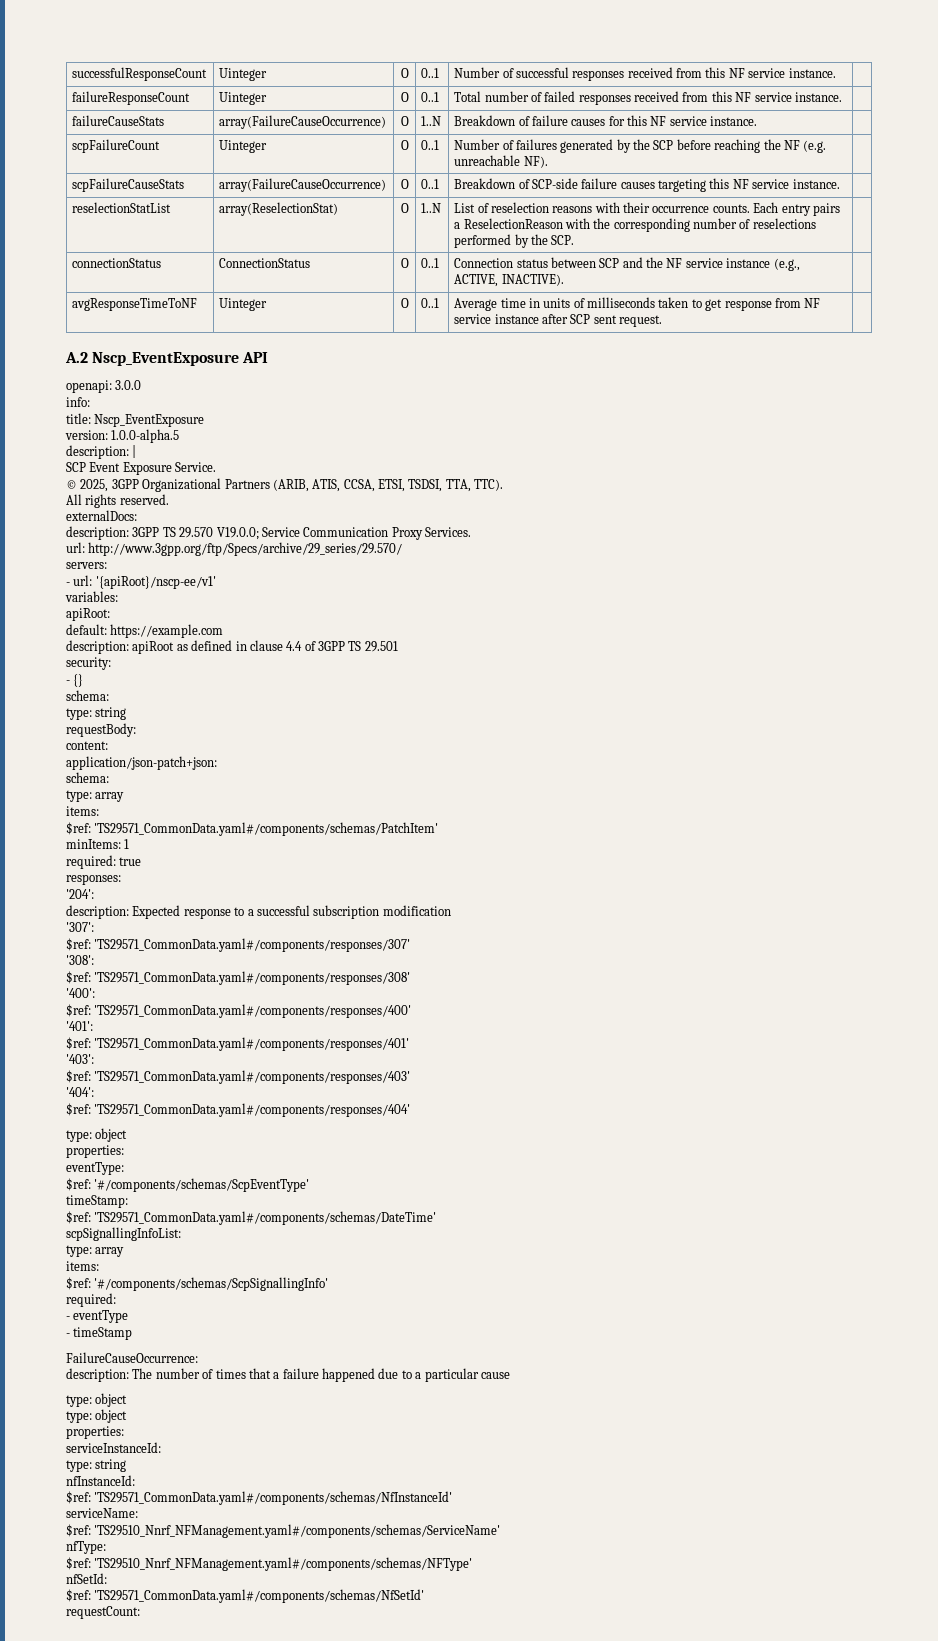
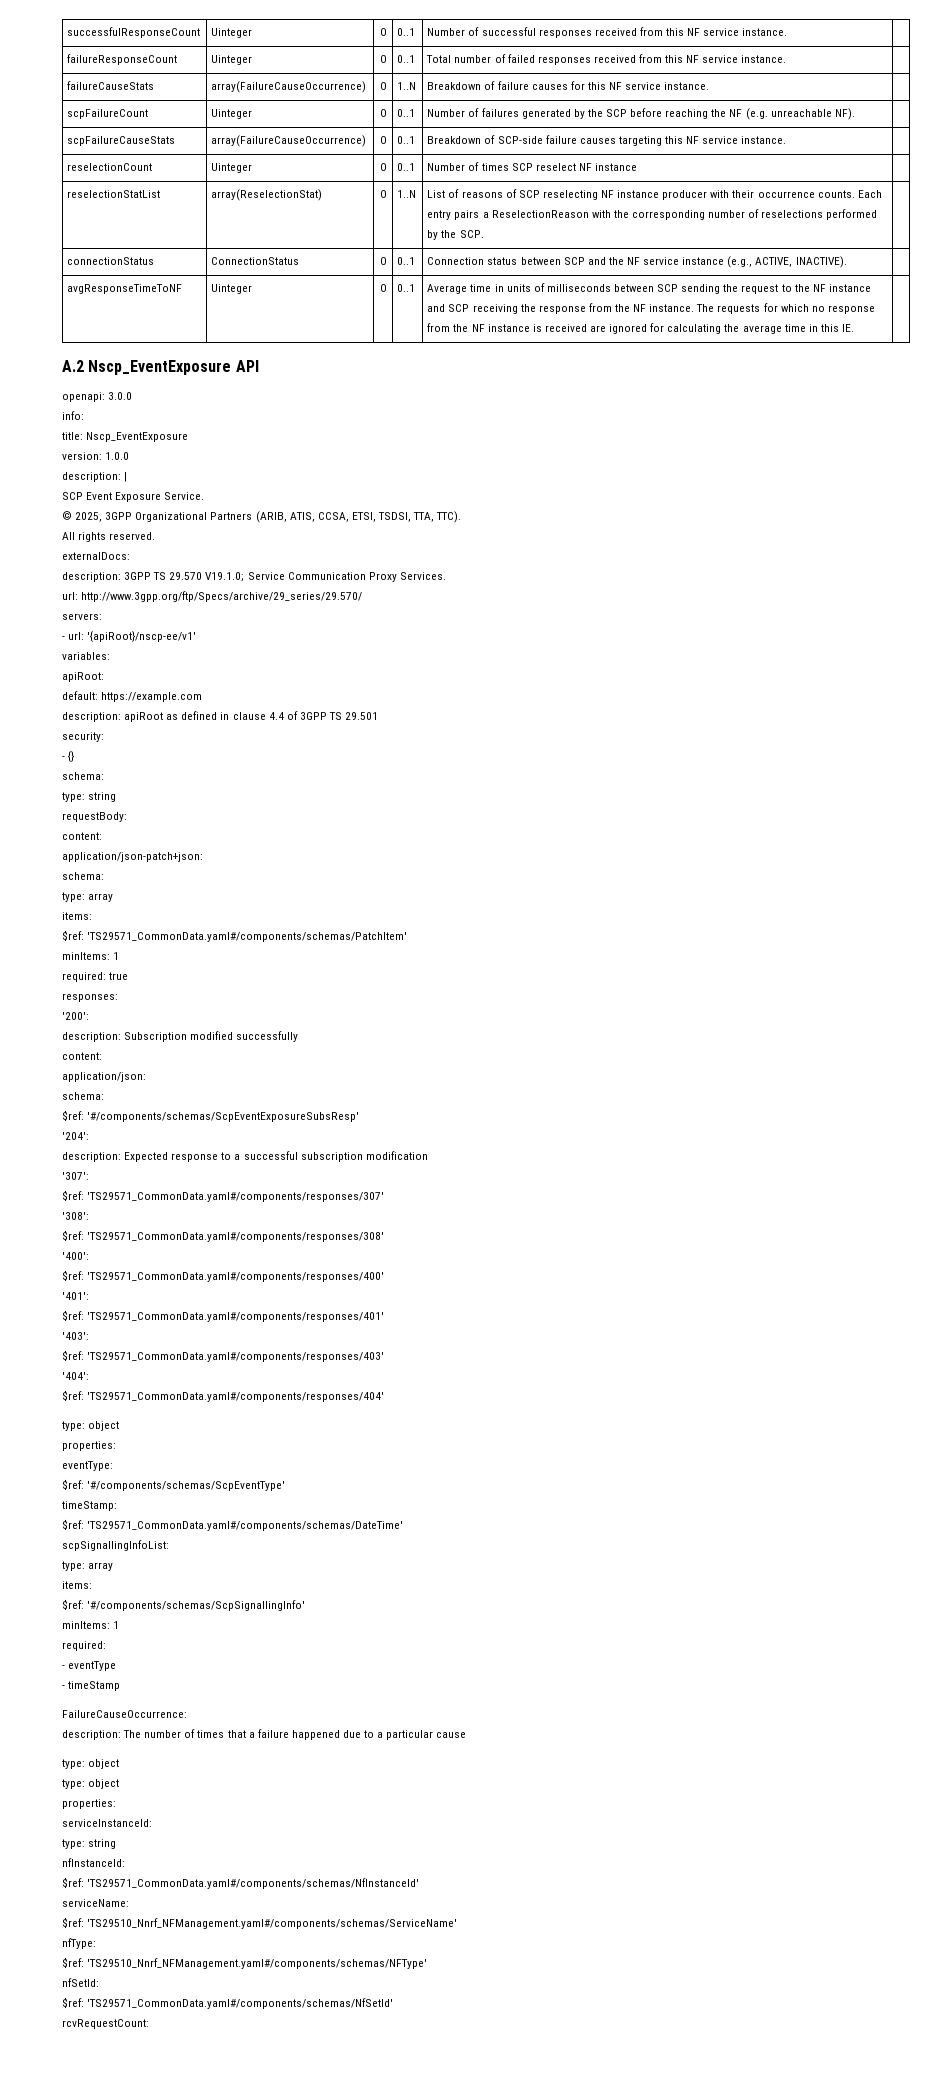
(840, 184) none -> [67,163,153,171] [211,163,253,173] [379,163,387,171] [397,163,416,171] [427,162,637,171] // reselectionCount | Uinteger | O | 0..1 | Number of times SCP reselect NF instance |
[490,202,593,213] reselection reasons -> [461,189,708,200] reasons of SCP reselecting NF instance producer
[658,297,821,311] [454,314,663,327] taken to get response from NF service instance after SCP sent request. -> [613,284,871,294] [427,303,875,314] [427,323,854,334] between SCP sending the request to the NF instance and SCP receiving the response from the NF instance. The requests for which no response from the NF instance is received are ignored for calculating the average time in this IE.
[111,429,180,443] 1.0.0-alpha.5 -> [105,452,130,460] 1.0.0
[216,527,259,540] V19.0.0; -> [205,572,245,582] V19.1.0;
(121, 879) none -> [62,1012,89,1020] [62,1031,299,1042] [62,1052,102,1060] [62,1072,146,1082] [62,1092,104,1100] [62,1110,360,1122] // '200': // description: Subscription modified successfully // content: // application/json: // schema: // $ref: '#/components/schemas/ScpEventExposureSubsResp'
(329, 1284) none -> [62,1621,120,1629] // minItems: 1
[66,1606,140,1619] requestCount: -> [62,2019,149,2029] rcvRequestCount:

